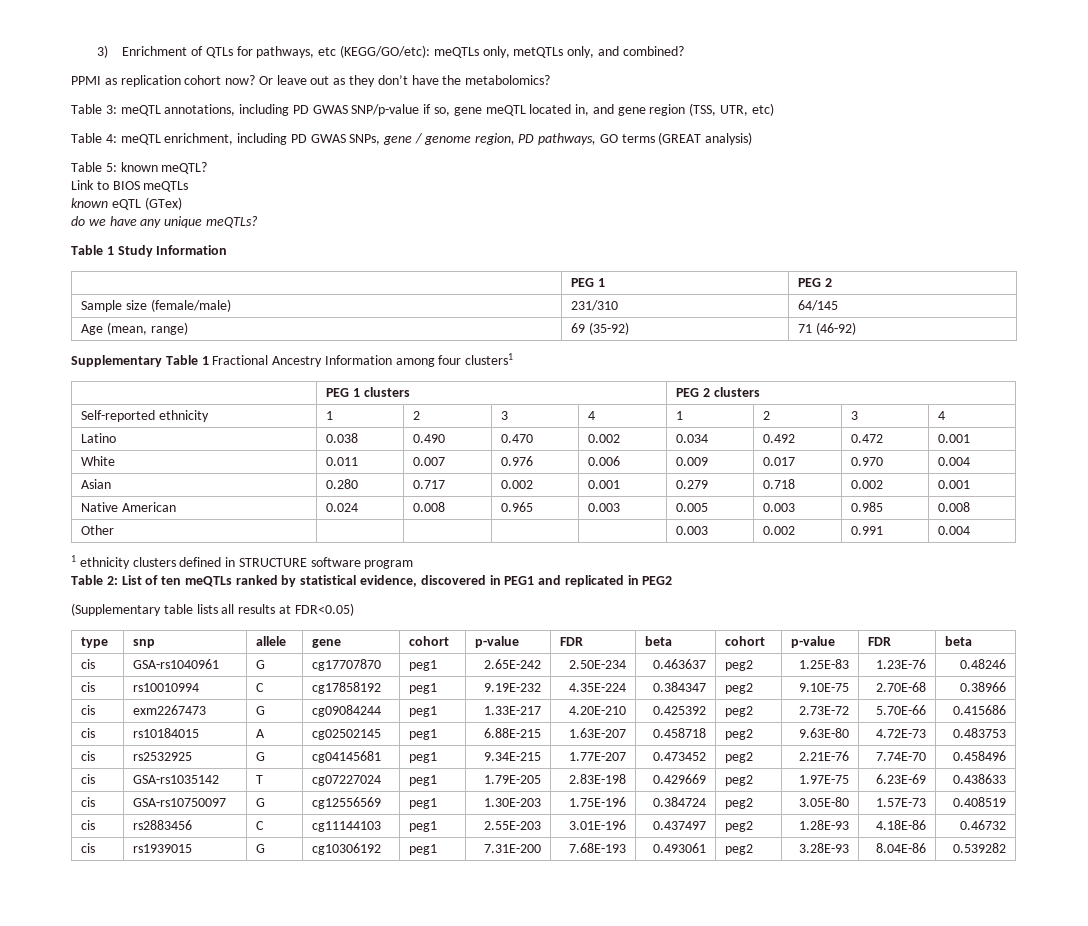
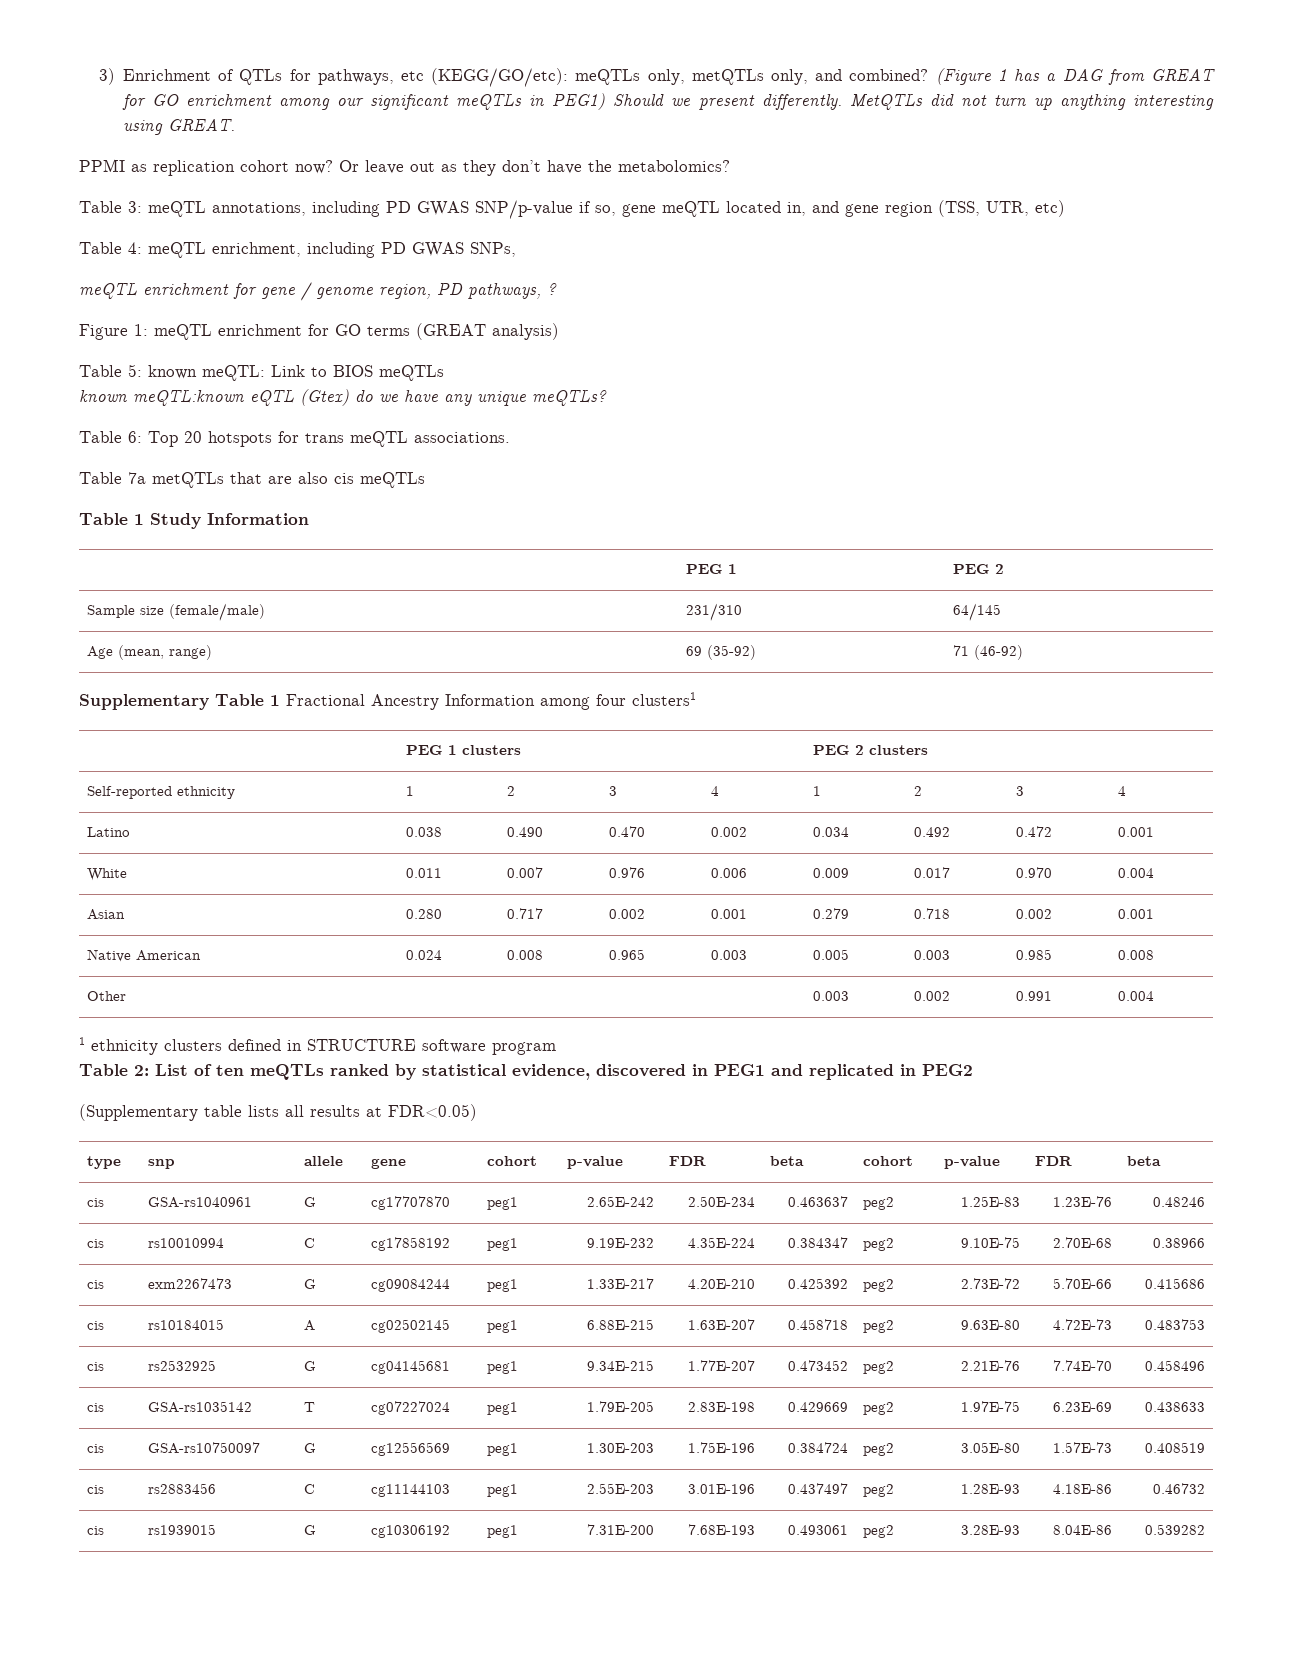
(684, 51) none -> [935,68,1216,85] [121,93,1215,110] [122,119,235,135] (Figure 1 has a DAG from GREAT for GO enrichment among our significant meQTLs in PEG1) Should we present differently. MetQTLs did not turn up anything interesting using GREAT.
(381, 139) none -> [79,283,257,299] // meQTL enrichment for
(597, 139) none -> [547,283,557,295] [79,324,329,340] ? // Figure 1: meQTL enrichment for
[161,162,208,174] meQTL? // -> [202,365,265,381] meQTL:
[111,197,182,210] eQTL (GTex) // -> [133,389,349,406] meQTL:known eQTL (Gtex)
(258, 222) none -> [79,431,510,447] [79,472,425,488] // Table 6: Top 20 hotspots for trans meQTL associations. // Table 7a metQTLs that are also cis meQTLs

